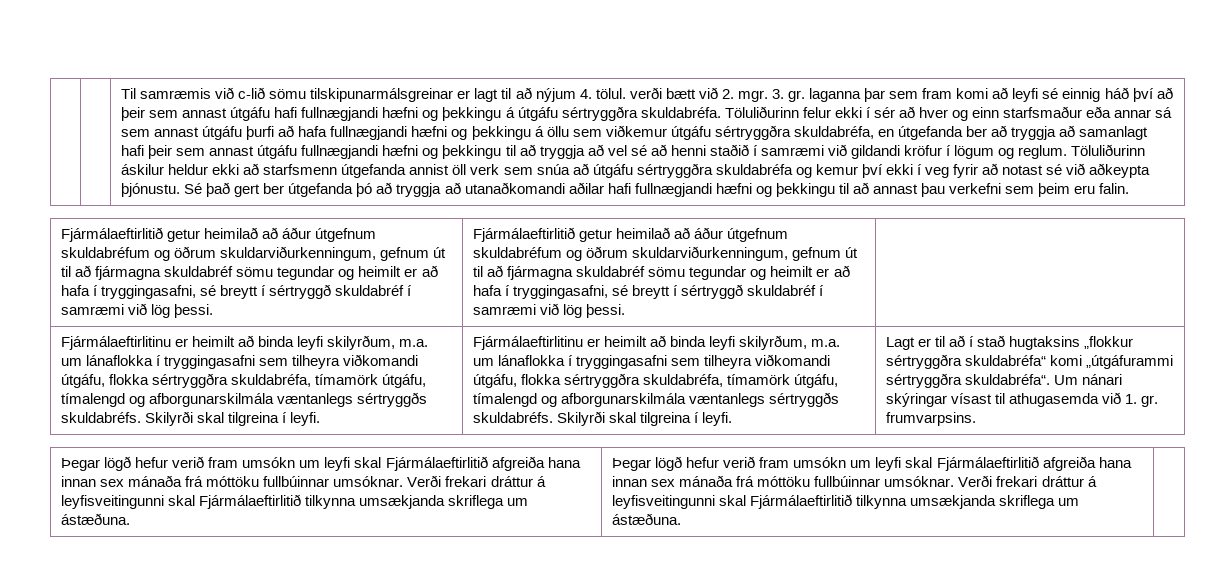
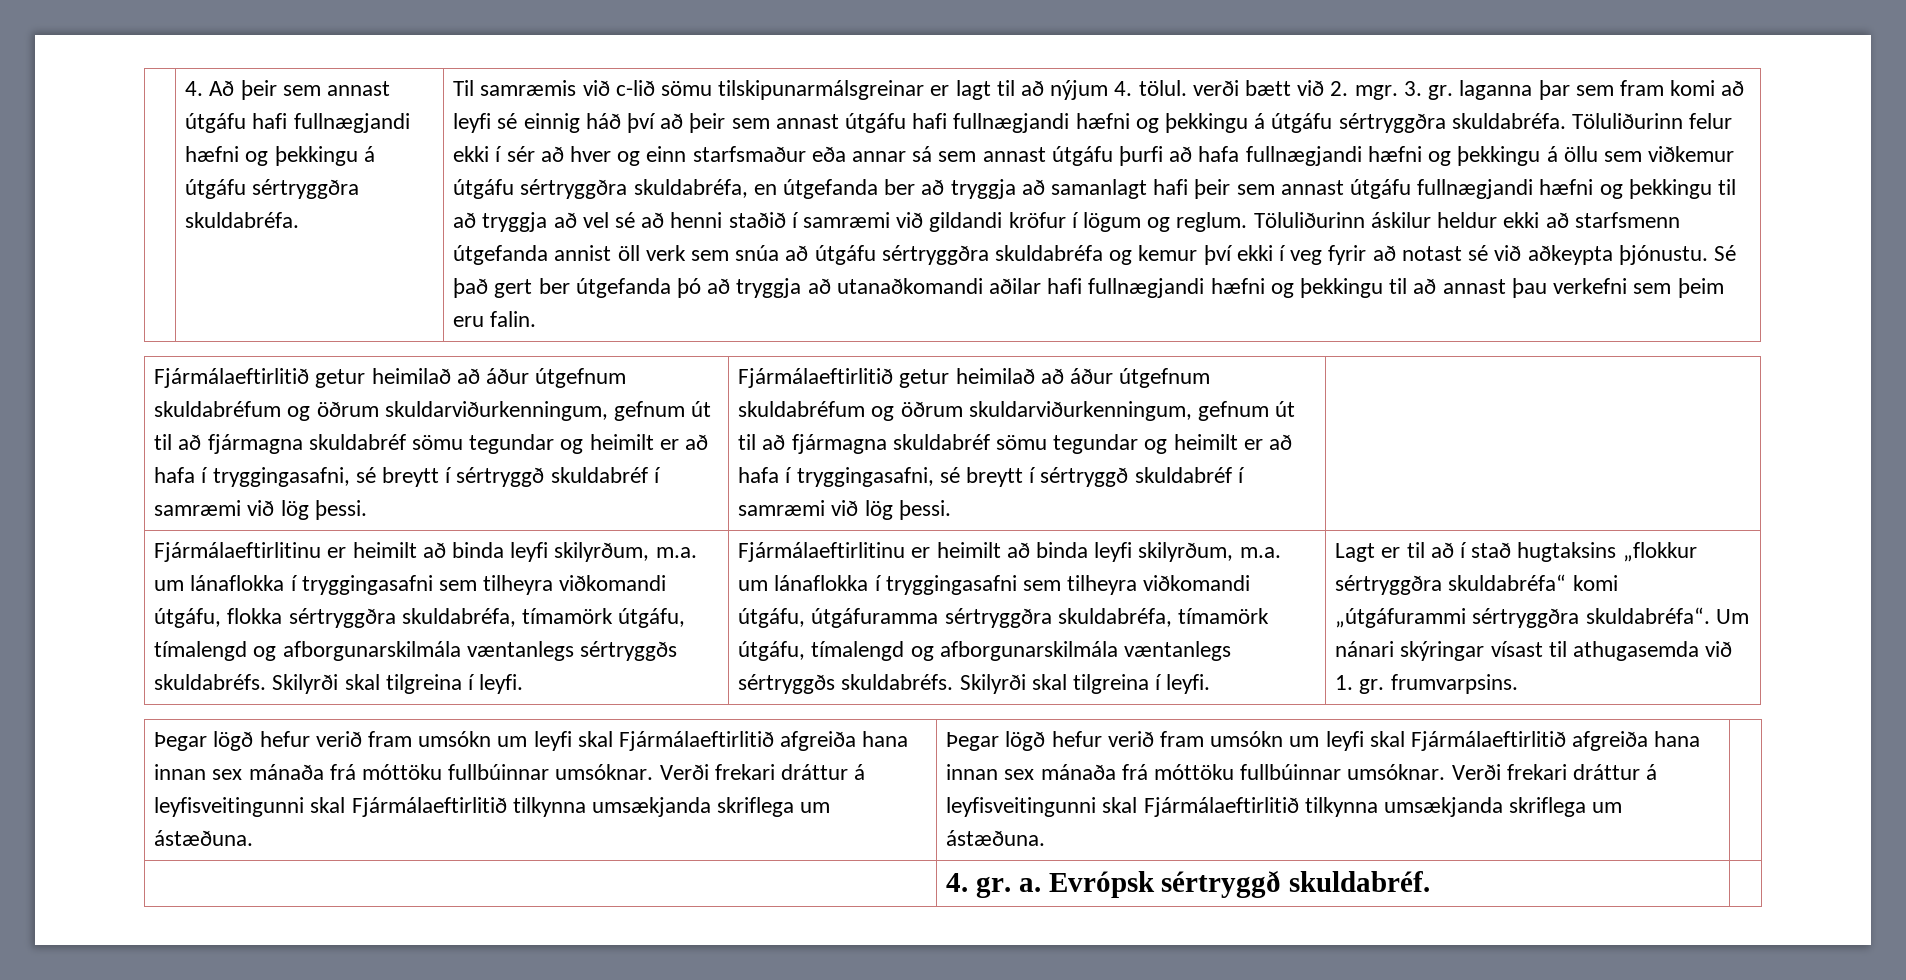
(121, 93) | -> [185,80,390,100] [185,113,410,133] [185,146,375,166] [185,179,360,199] [185,212,300,228] | 4. Að þeir sem annast útgáfu hafi fullnægjandi hæfni og þekkingu á útgáfu sértryggðra skuldabréfa.
[521,374,562,385] flokka -> [811,608,939,628] útgáfuramma
(682, 519) none -> [946,870,1431,898] // | 4. gr. a. Evrópsk sértryggð skuldabréf. |

